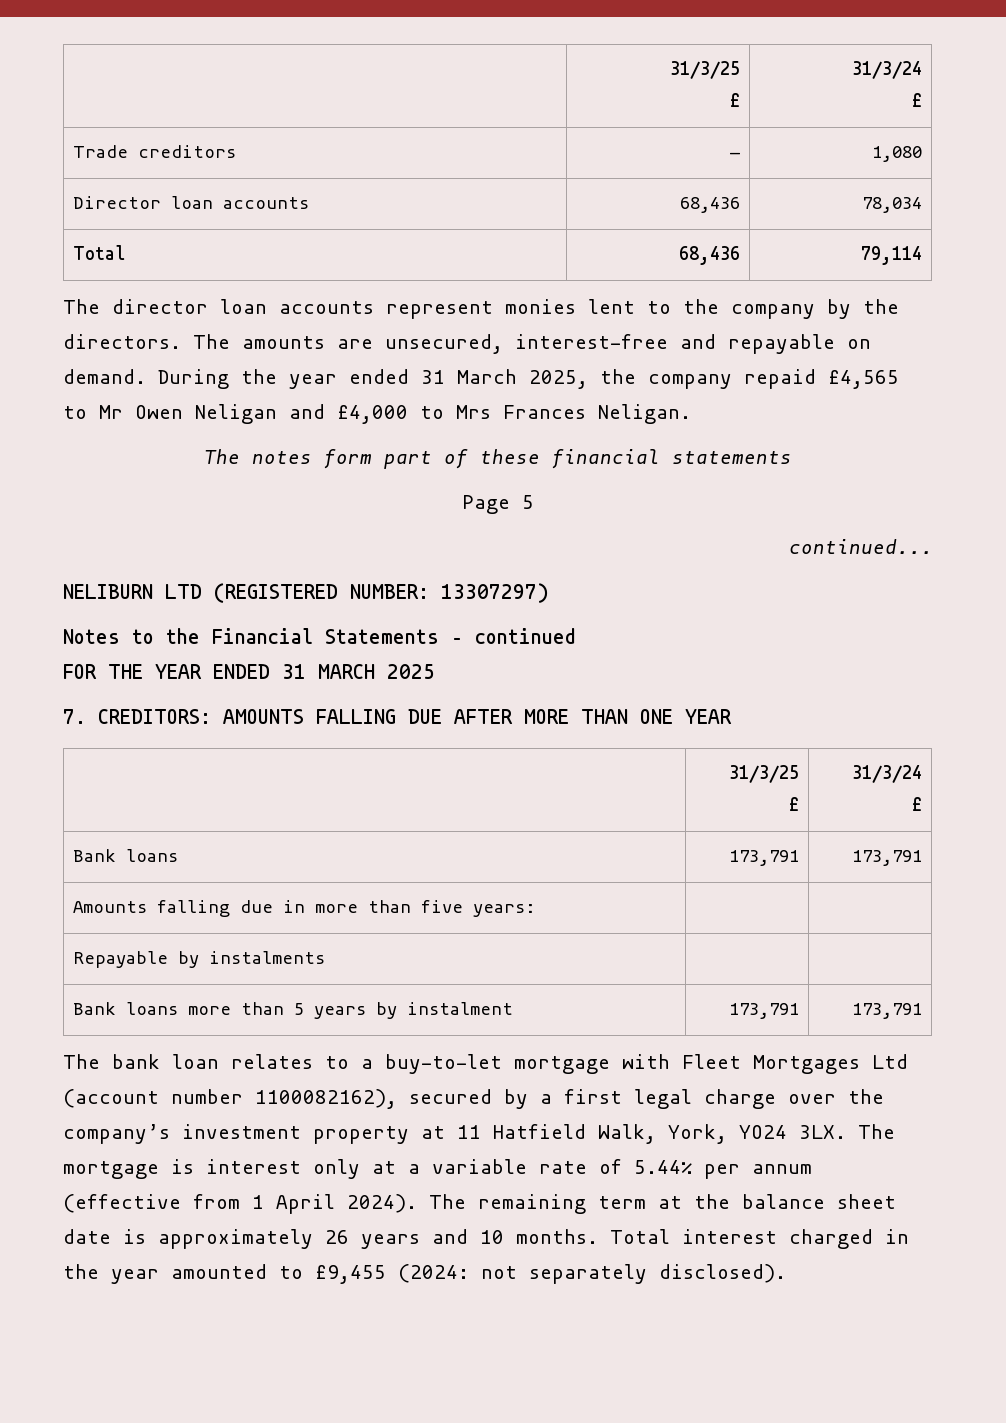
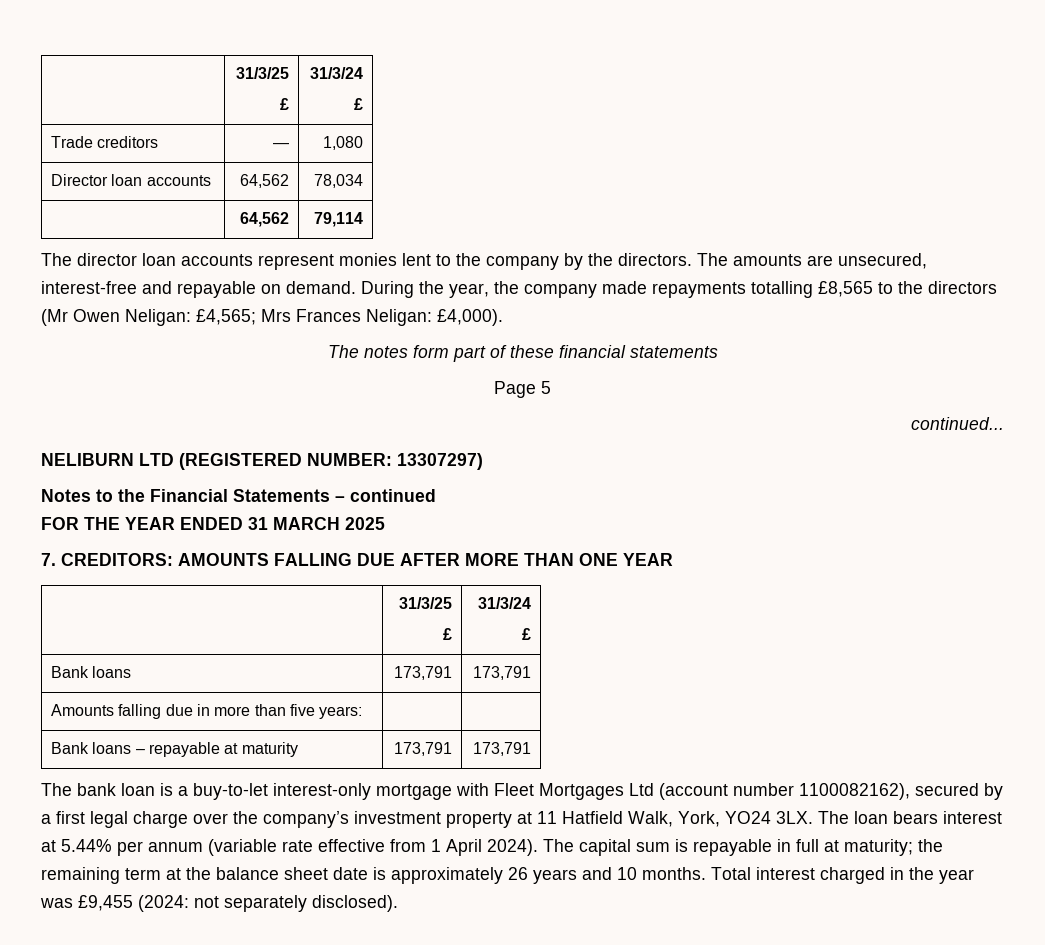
[680,197,741,213] 68,436 -> [239,174,289,188] 64,562
[72,245,126,260] [679,246,741,265] Total | 68,436 -> [239,212,289,227] | 64,562
[289,369,899,389] [63,404,691,424] year ended 31 March 2025, the company repaid £4,565 to Mr Owen Neligan and £4,000 to Mrs Frances Neligan. -> [449,281,997,298] [41,309,503,326] year, the company made repayments totalling £8,565 to the directors (Mr Owen Neligan: £4,565; Mrs Frances Neligan: £4,000).
[72,951,325,968] [72,1002,513,1019] // Repayable by instalments | | // Bank loans more than 5 years by instalment -> [51,742,298,757] // Bank loans – repayable at maturity
[231,1054,349,1069] relates to -> [160,783,173,796] is
(502, 1064) none -> [273,783,371,800] interest-only
[63,1159,812,1179] [63,1194,181,1213] mortgage is interest only at a variable rate of 5.44% per annum (effective -> [854,811,1002,824] [41,839,385,856] loan bears interest at 5.44% per annum (variable rate effective
(466, 1201) none -> [579,839,943,856] capital sum is repayable in full at maturity; the
[171,1264,303,1279] amounted to -> [40,898,73,908] was

